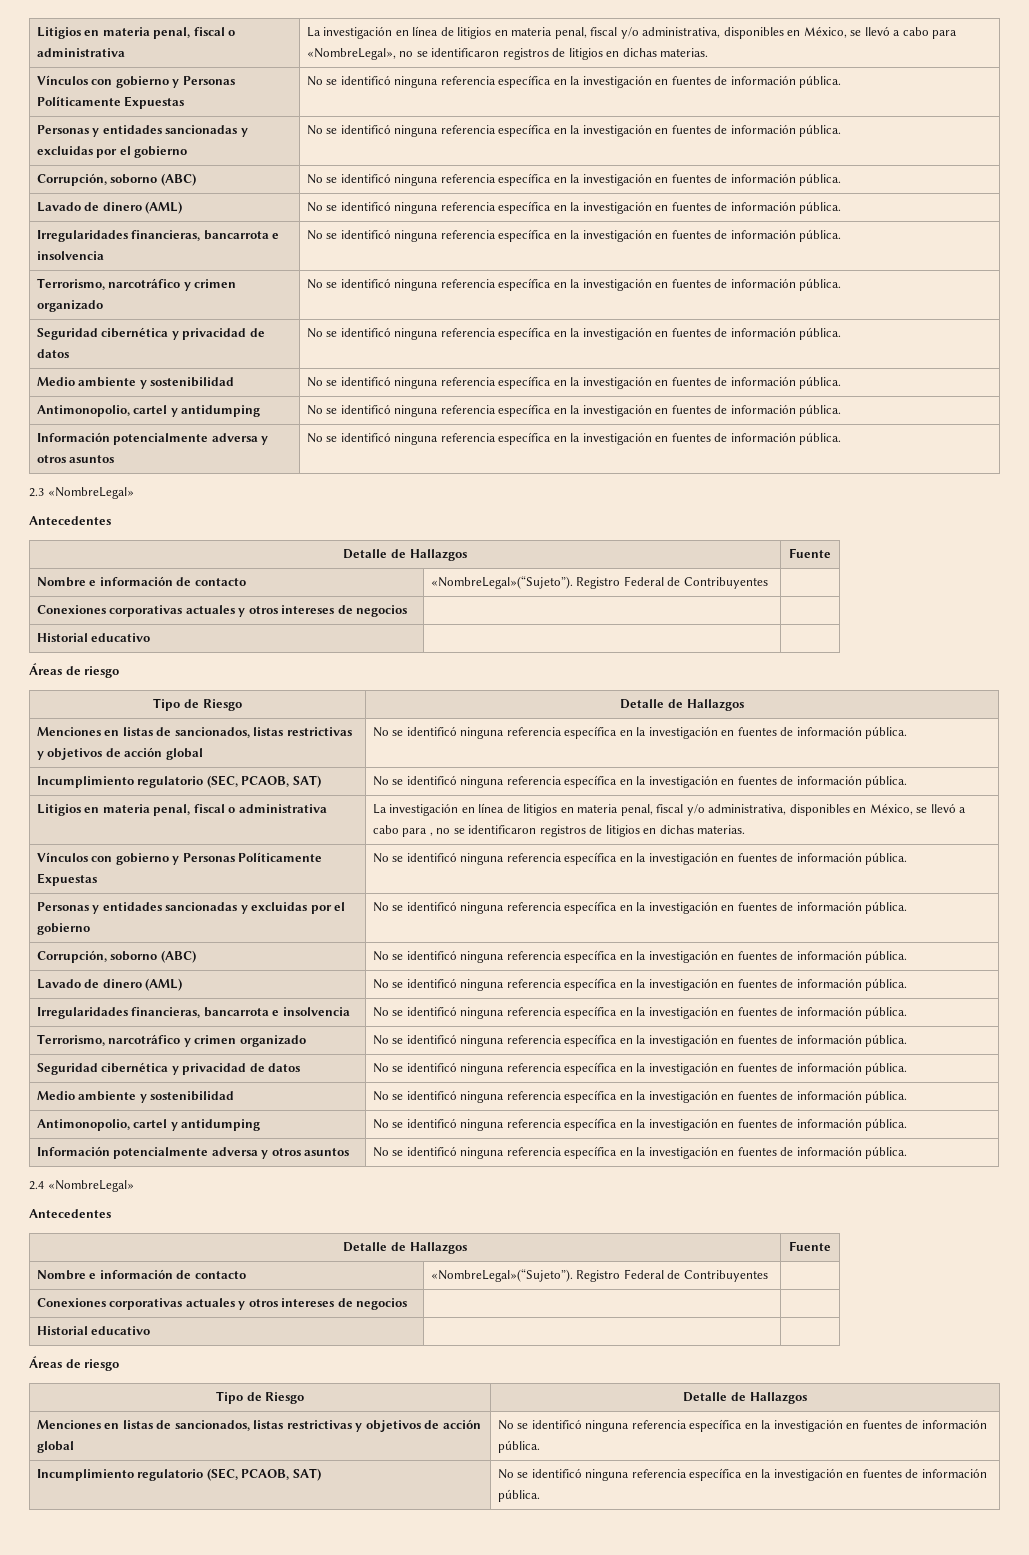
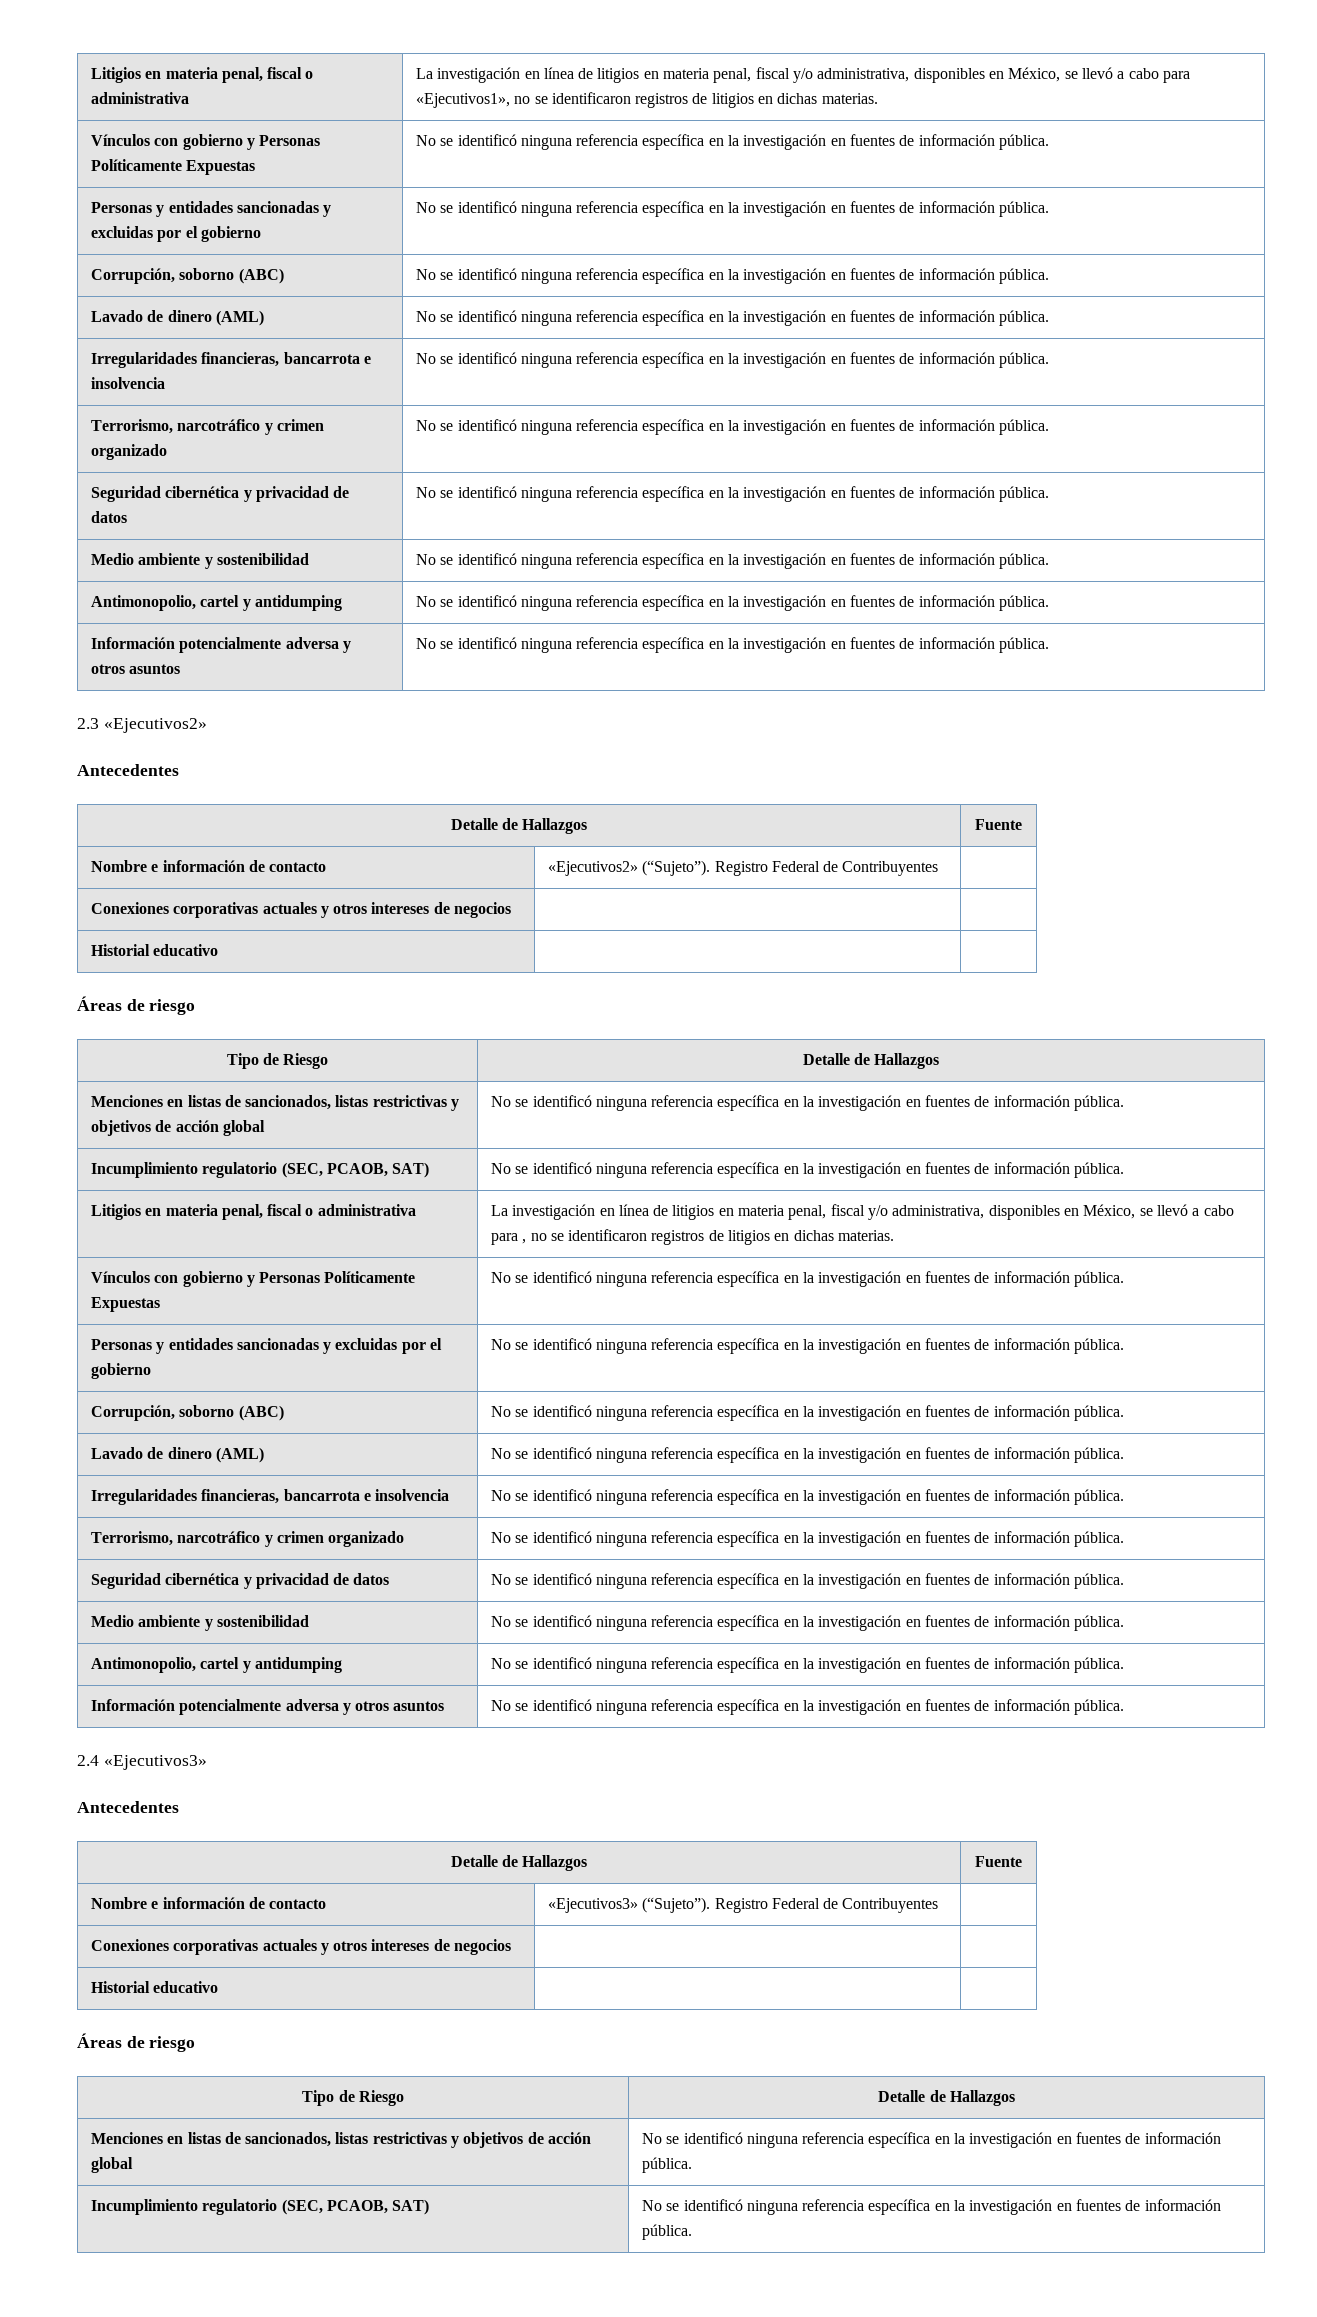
[306,48,396,60] «NombreLegal», -> [415,93,510,108] «Ejecutivos1»,
[47,487,134,499] «NombreLegal» -> [103,718,207,733] «Ejecutivos2»
[430,576,573,589] «NombreLegal»(“Sujeto”). -> [547,860,711,876] «Ejecutivos2» (“Sujeto”).
[47,1180,134,1192] «NombreLegal» -> [103,1755,207,1770] «Ejecutivos3»
[430,1269,573,1282] «NombreLegal»(“Sujeto”). -> [547,1897,711,1913] «Ejecutivos3» (“Sujeto”).

